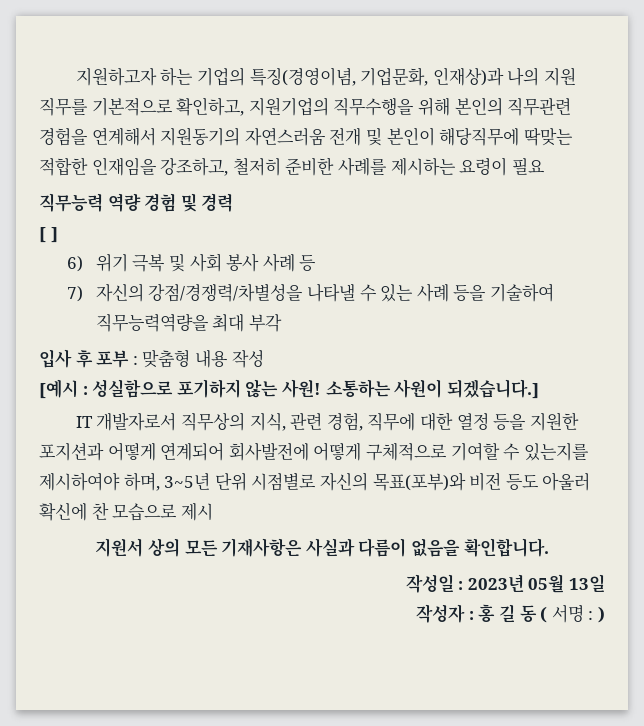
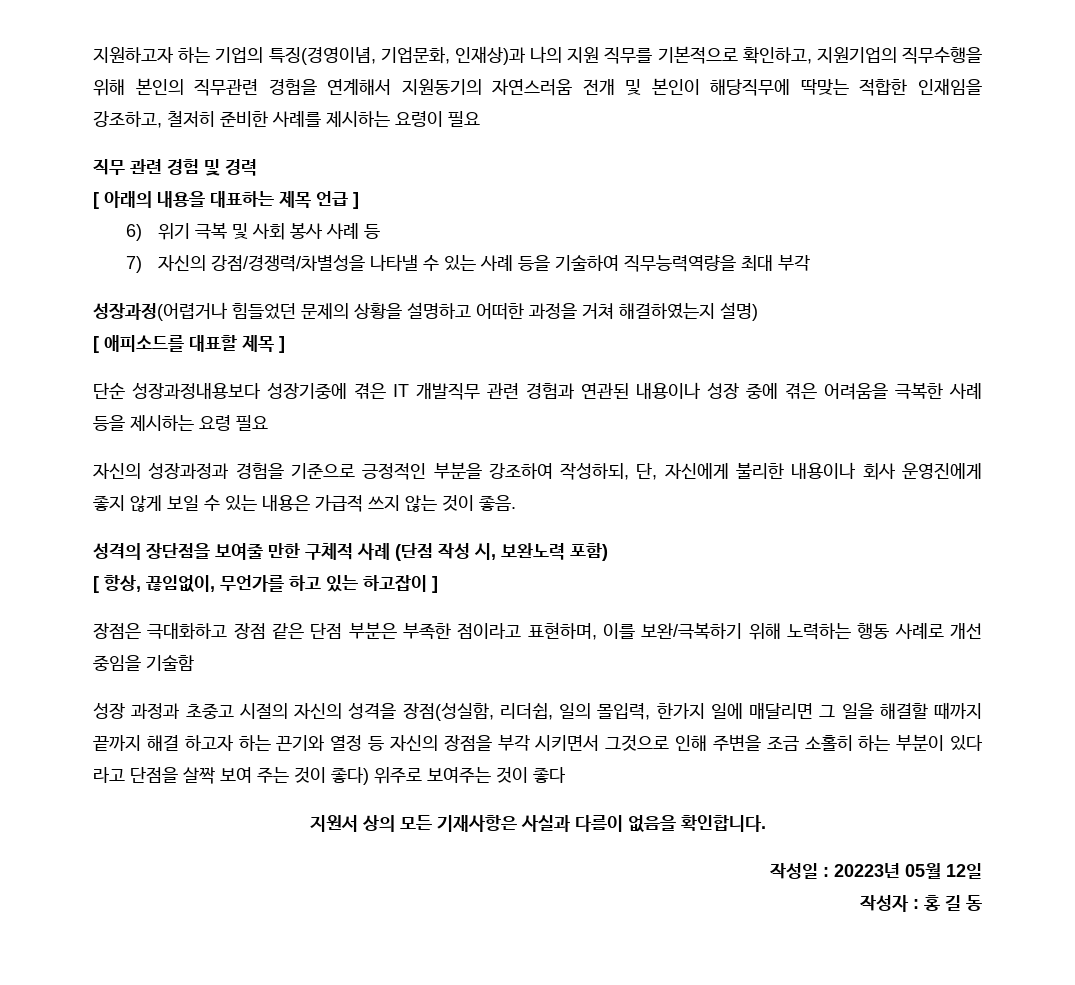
[39,193,141,212] 직무능력 역량 -> [93,159,162,175] 직무 관련
(46, 235) none -> [104,191,348,208] 아래의 내용을 대표하는 제목 언급
[39,349,264,368] [39,379,539,399] [75,412,579,431] [39,442,589,461] [39,472,591,491] [39,502,213,521] 입사 후 포부 : 맞춤형 내용 작성 // [예시 : 성실함으로 포기하지 않는 사원! 소통하는 사원이 되겠습니다.] // IT 개발자로서 직무상의 지식, 관련 경험, 직무에 대한 열정 등을 지원한 포지션과 어떻게 연계되어 회사발전에 어떻게 구체적으로 기여할 수 있는지를 제시하여야 하며, 3~5년 단위 시점별로 자신의 목표(포부)와 비전 등도 아울러 확신에 찬 모습으로 제시 -> [93,302,758,321] [93,335,285,353] [93,382,982,400] [93,415,268,431] [93,462,982,480] [93,495,516,512] [93,543,608,561] [93,575,438,593] [93,622,983,640] [93,655,194,671] [93,702,982,721] [93,734,984,751] [93,767,566,785] 성장과정(어렵거나 힘들었던 문제의 상황을 설명하고 어떠한 과정을 거쳐 해결하였는지 설명) // [ 애피소드를 대표할 제목 ] // 단순 성장과정내용보다 성장기중에 겪은 IT 개발직무 관련 경험과 연관된 내용이나 성장 중에 겪은 어려움을 극복한 사례 등을 제시하는 요령 필요 // 자신의 성장과정과 경험을 기준으로 긍정적인 부분을 강조하여 작성하되, 단, 자신에게 불리한 내용이나 회사 운영진에게 좋지 않게 보일 수 있는 내용은 가급적 쓰지 않는 것이 좋음. // 성격의 장단점을 보여줄 만한 구체적 사례 (단점 작성 시, 보완노력 포함) // [ 항상, 끊임없이, 무언가를 하고 있는 하고잡이 ] // 장점은 극대화하고 장점 같은 단점 부분은 부족한 점이라고 표현하며, 이를 보완/극복하기 위해 노력하는 행동 사례로 개선 중임을 기술함 // 성장 과정과 초중고 시절의 자신의 성격을 장점(성실함, 리더쉽, 일의 몰입력, 한가지 일에 매달리면 그 일을 해결할 때까지 끝까지 해결 하고자 하는 끈기와 열정 등 자신의 장점을 부각 시키면서 그것으로 인해 주변을 조금 소홀히 하는 부분이 있다 라고 단점을 살짝 보여 주는 것이 좋다) 위주로 보여주는 것이 좋다
[467,574,605,593] 2023년 05월 13일 -> [834,863,982,879] 20223년 05월 12일
[540,604,605,623] ( 서명 : ) -> (982, 903) none

